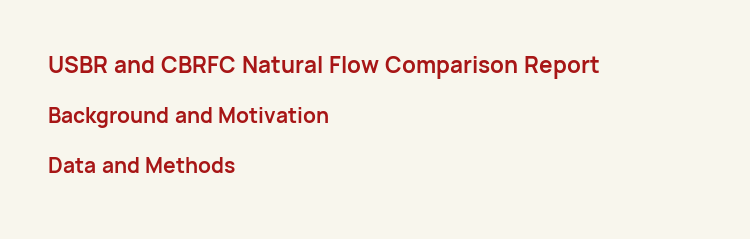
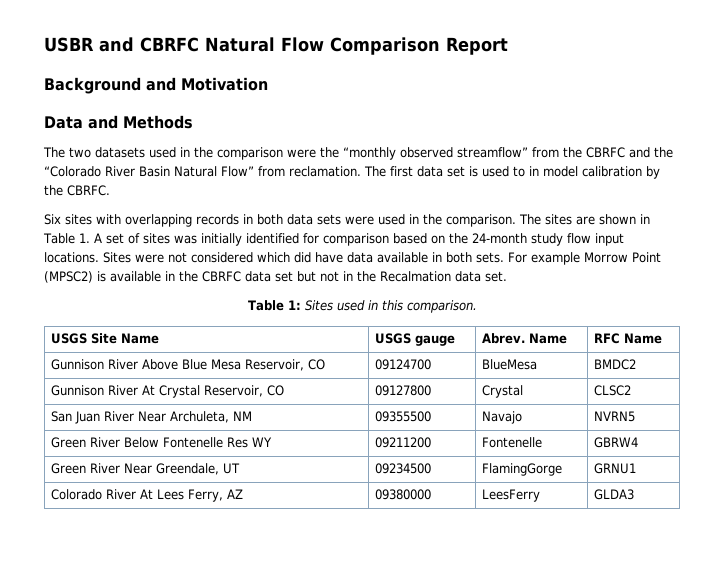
(236, 165) none -> [43,147,673,160] [44,166,660,179] [44,185,110,196] [44,214,650,227] [43,233,624,246] [44,252,661,265] [44,271,507,283] [248,300,477,313] [50,333,159,344] [374,333,455,346] [481,333,567,344] [593,333,662,344] [50,359,325,371] [374,359,431,370] [481,359,537,370] [593,359,636,370] [50,385,284,398] [374,385,431,396] [481,385,523,398] [593,385,631,396] [50,411,252,424] [374,411,431,422] [481,411,522,424] [593,411,635,422] [50,437,272,448] [374,437,431,448] [481,437,542,448] [593,437,638,448] [50,463,240,475] [374,463,431,474] [481,463,562,476] [593,463,636,474] [50,489,243,502] [374,489,431,500] [481,489,540,502] [593,489,634,500] // The two datasets used in the comparison were the “monthly observed streamflow” from the CBRFC and the “Colorado River Basin Natural Flow” from reclamation. The first data set is used to in model calibration by the CBRFC. // Six sites with overlapping records in both data sets were used in the comparison. The sites are shown in Table 1. A set of sites was initially identified for comparison based on the 24-month study flow input locations. Sites were not considered which did have data available in both sets. For example Morrow Point (MPSC2) is available in the CBRFC data set but not in the Recalmation data set. // Table 1: Sites used in this comparison. // USGS Site Name | USGS gauge | Abrev. Name | RFC Name // Gunnison River Above Blue Mesa Reservoir, CO | 09124700 | BlueMesa | BMDC2 // Gunnison River At Crystal Reservoir, CO | 09127800 | Crystal | CLSC2 // San Juan River Near Archuleta, NM | 09355500 | Navajo | NVRN5 // Green River Below Fontenelle Res WY | 09211200 | Fontenelle | GBRW4 // Green River Near Greendale, UT | 09234500 | FlamingGorge | GRNU1 // Colorado River At Lees Ferry, AZ | 09380000 | LeesFerry | GLDA3

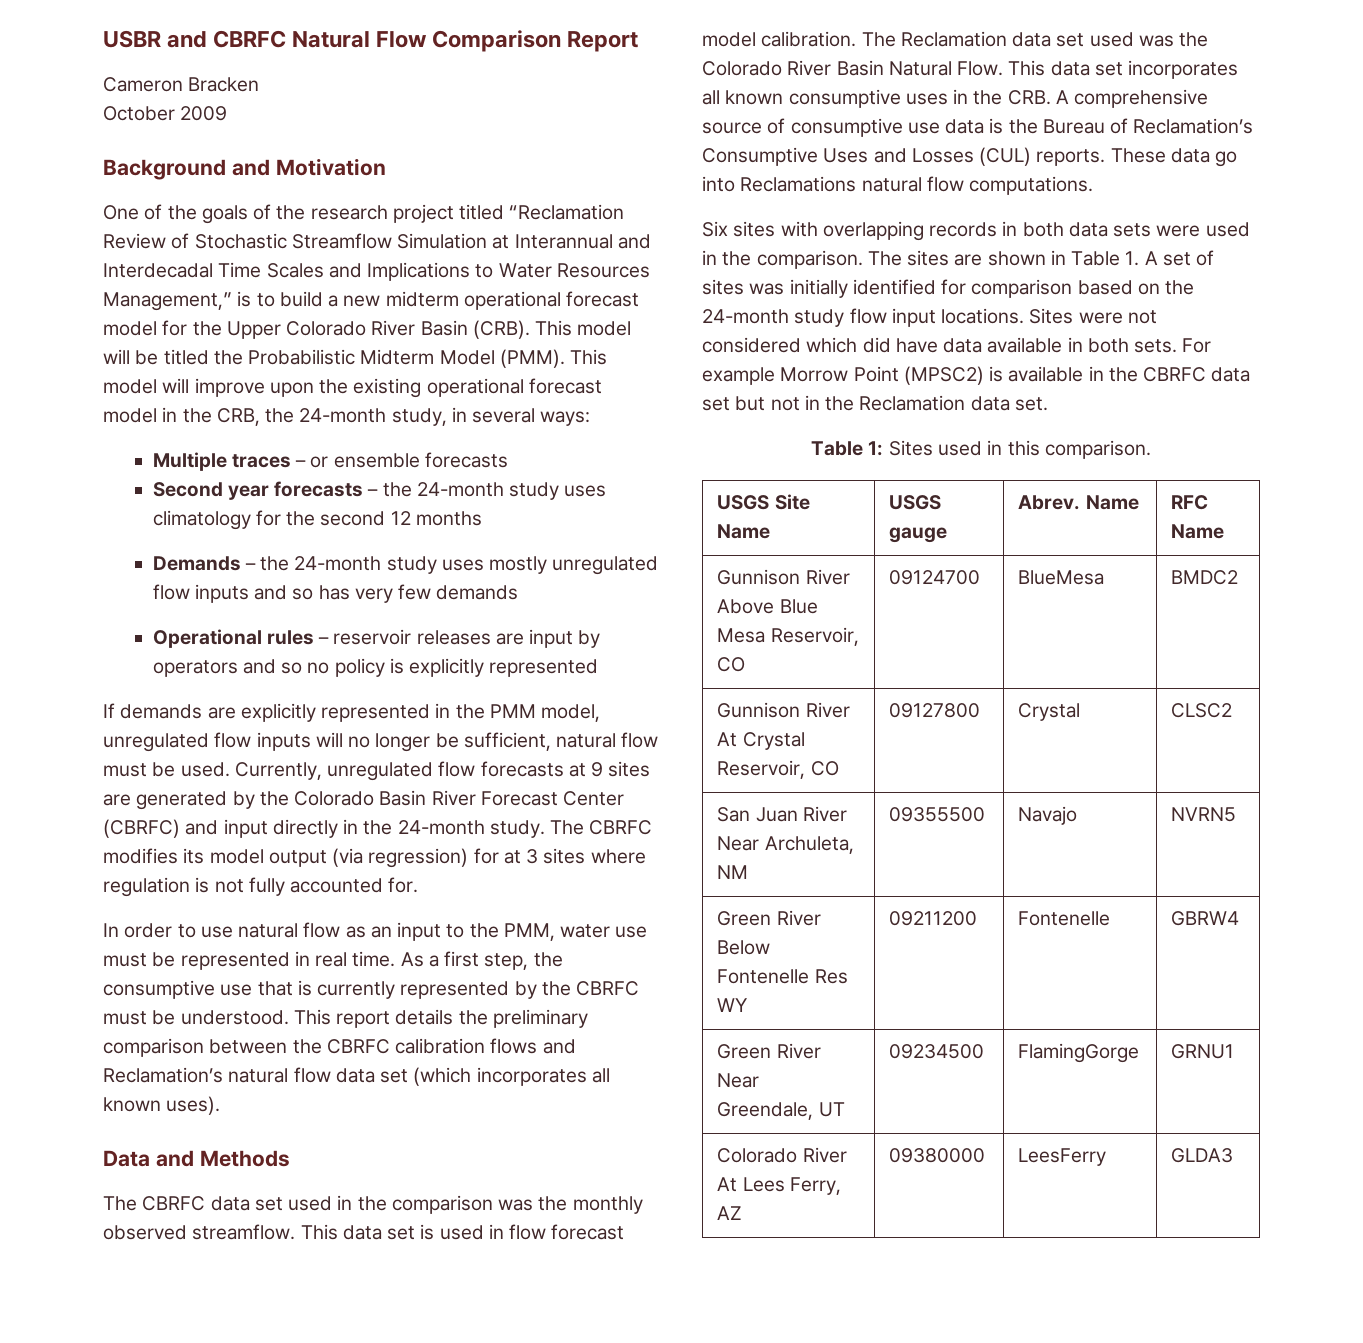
(508, 46) none -> [103,77,260,92] [103,106,228,121] // Cameron Bracken // October 2009
(268, 84) none -> [103,204,625,224] [103,233,651,249] [103,262,650,281] [103,291,640,311] [103,320,632,339] [103,349,608,368] [103,378,602,398] [103,407,591,426] [152,452,508,471] [152,481,607,500] [152,510,482,530] [152,556,659,575] [152,584,519,603] [152,629,601,648] [152,658,599,677] [103,703,601,722] [103,732,659,752] [103,761,651,781] [103,790,625,810] [103,819,653,838] [103,848,646,868] [103,877,419,897] [103,922,648,941] [103,951,563,970] [103,980,640,999] [103,1009,588,1028] [103,1038,576,1057] [103,1067,610,1086] [103,1096,221,1115] // One of the goals of the research project titled “Reclamation Review of Stochastic Streamflow Simulation at Interannual and Interdecadal Time Scales and Implications to Water Resources Management,” is to build a new midterm operational forecast model for the Upper Colorado River Basin (CRB). This model will be titled the Probabilistic Midterm Model (PMM). This model will improve upon the existing operational forecast model in the CRB, the 24-month study, in several ways: // Multiple traces – or ensemble forecasts // Second year forecasts – the 24-month study uses climatology for the second 12 months // Demands – the 24-month study uses mostly unregulated flow inputs and so has very few demands // Operational rules – reservoir releases are input by operators and so no policy is explicitly represented // If demands are explicitly represented in the PMM model, unregulated flow inputs will no longer be sufficient, natural flow must be used. Currently, unregulated flow forecasts at 9 sites are generated by the Colorado Basin River Forecast Center (CBRFC) and input directly in the 24-month study. The CBRFC modifies its model output (via regression) for at 3 sites where regulation is not fully accounted for. // In order to use natural flow as an input to the PMM, water use must be represented in real time. As a first step, the consumptive use that is currently represented by the CBRFC must be understood. This report details the preliminary comparison between the CBRFC calibration flows and Reclamation’s natural flow data set (which incorporates all known uses).
[69,147,145,158] two datasets -> [142,1196,283,1211] CBRFC data set
[287,147,673,160] [44,166,660,179] [44,185,110,196] were the “monthly observed streamflow” from the CBRFC and the “Colorado River Basin Natural Flow” from reclamation. The first data set is used to in model calibration by the CBRFC. -> [498,1196,643,1214] [103,1224,625,1240] [702,31,1209,47] [702,60,1239,79] [702,89,1209,108] [702,118,1254,137] [702,147,1238,167] [702,176,1094,195] was the monthly observed streamflow. This data set is used in flow forecast model calibration. The Reclamation data set used was the Colorado River Basin Natural Flow. This data set incorporates all known consumptive uses in the CRB. A comprehensive source of consumptive use data is the Bureau of Reclamation’s Consumptive Uses and Losses (CUL) reports. These data go into Reclamations natural flow computations.
[380,271,451,282] Recalmation -> [859,395,966,411] Reclamation

